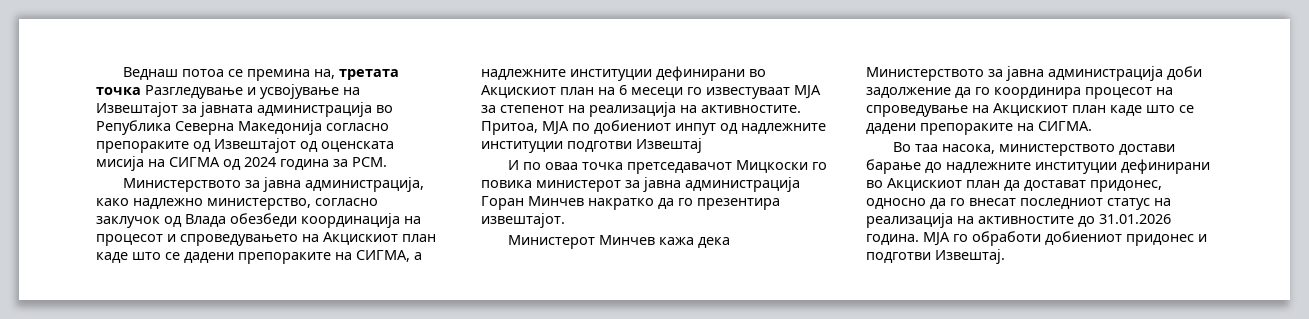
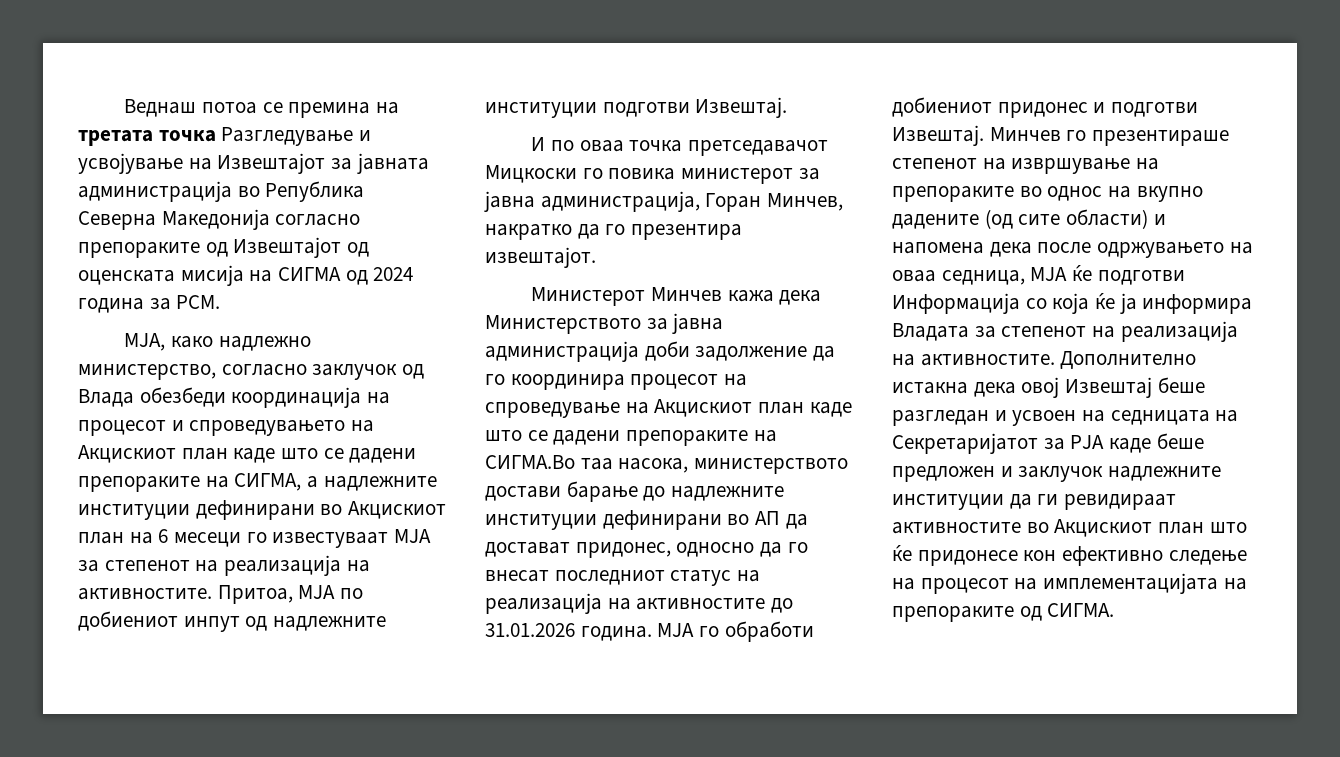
[313,69,335,79] на, -> [375,102,399,114] на
[122,177,424,192] Министерството за јавна администрација, -> [124,333,166,351] МЈА,
[636,138,702,153] Извештај -> [695,97,788,118] Извештај.
[685,177,800,192] [481,196,584,210] администрација Горан Минчев -> [540,191,844,212] администрација, Горан Минчев,
[1038,121,1092,131] [892,142,911,152] СИГМА. // Во -> [485,455,575,469] СИГМА.Во
[887,178,1000,191] Акцискиот план -> [755,511,781,525] АП
(1005, 256) none -> [989,127,1230,146] [892,158,1160,174] [892,186,1203,202] [892,209,1166,229] [892,242,1253,258] [892,265,1185,285] [892,293,1253,314] [892,321,1238,342] [892,351,1197,369] [892,377,1205,398] [892,410,1239,426] [892,433,1204,454] [892,466,1222,482] [892,494,1177,510] [892,519,1247,537] [892,545,1247,566] [892,573,1247,594] [892,603,1115,622] Минчев го презентираше степенот на извршување на препораките во однос на вкупно дадените (од сите области) и напомена дека после одржувањето на оваа седница, МЈА ќе подготви Информација со која ќе ја информира Владата за степенот на реализација на активностите. Дополнително истакна дека овој Извештај беше разгледан и усвоен на седницата на Секретаријатот за РЈА каде беше предложен и заклучок надлежните институции да ги ревидираат активностите во Акцискиот план што ќе придонесе кон ефективно следење на процесот на имплементацијата на препораките од СИГМА.

